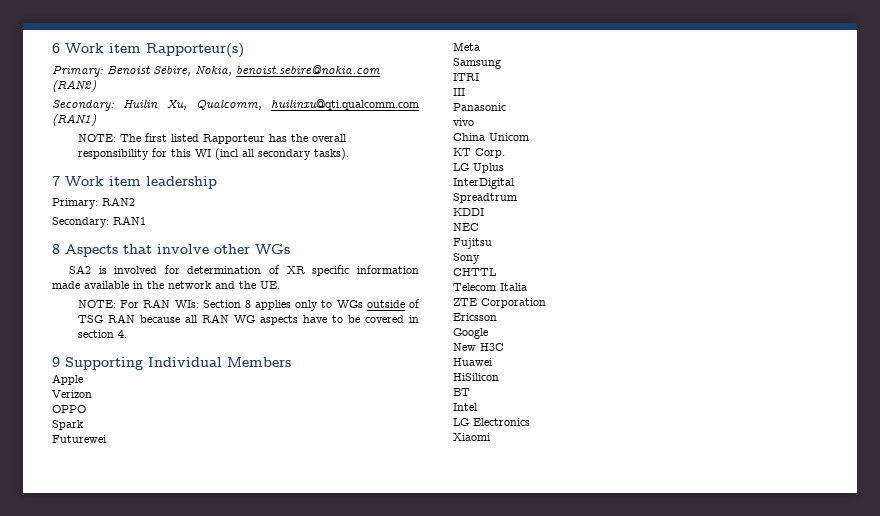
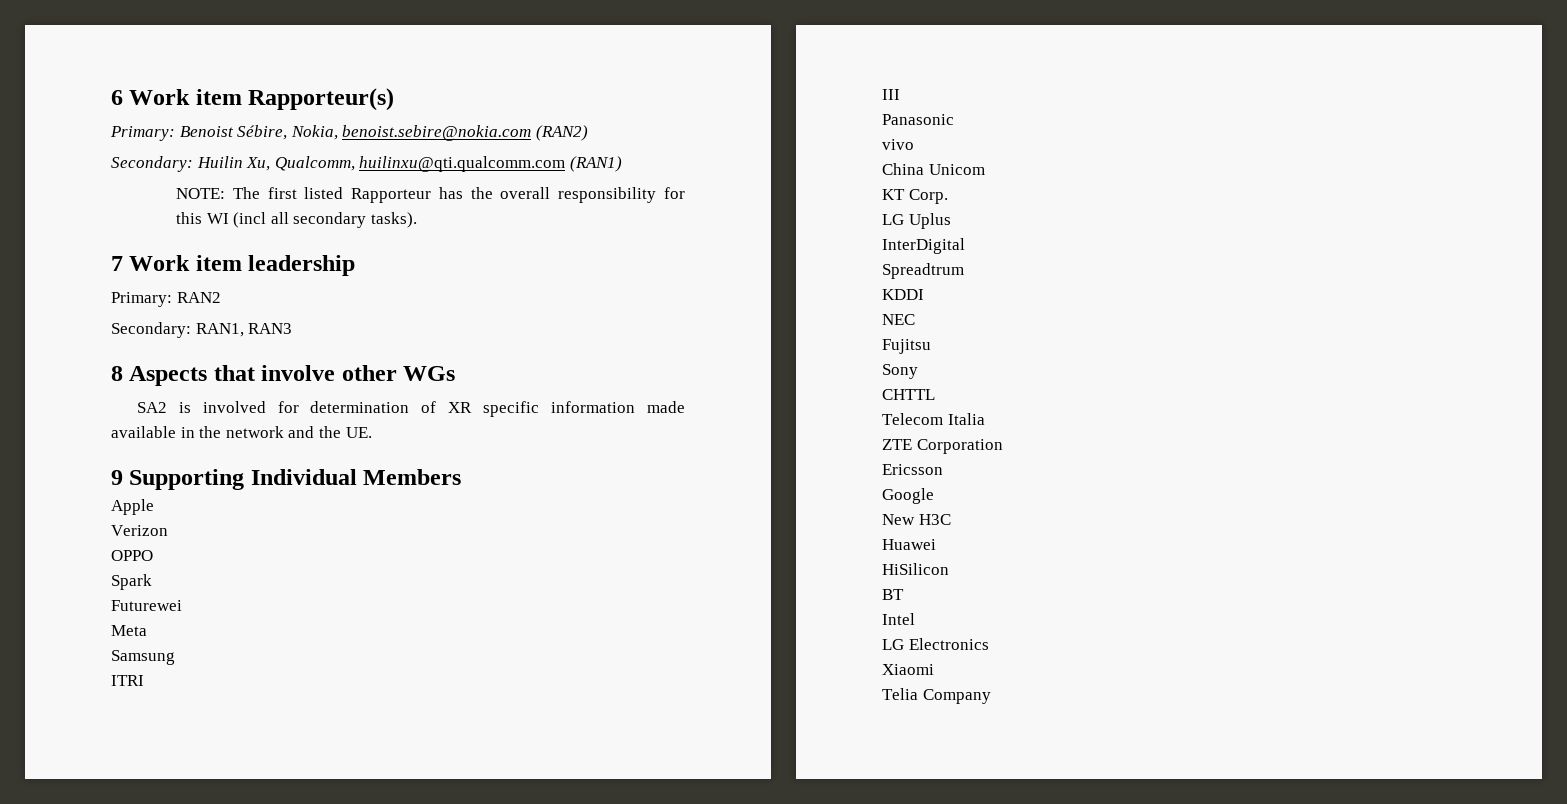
[113,216,146,225] RAN1 -> [195,323,293,337] RAN1, RAN3
[78,299,420,311] [78,314,419,325] [78,330,128,338] // NOTE: For RAN WIs: Section 8 applies only to WGs outside of TSG RAN because all RAN WG aspects have to be covered in section 4. -> (372, 432) none
(491, 437) none -> [882,688,991,704] // Telia Company

